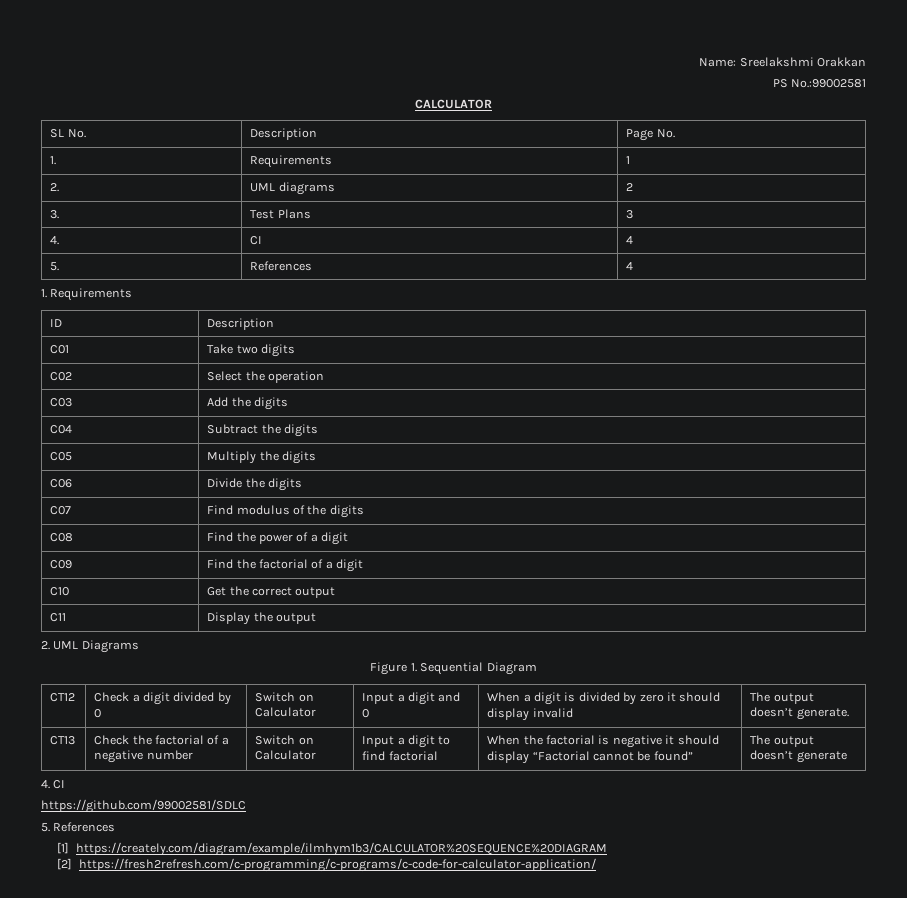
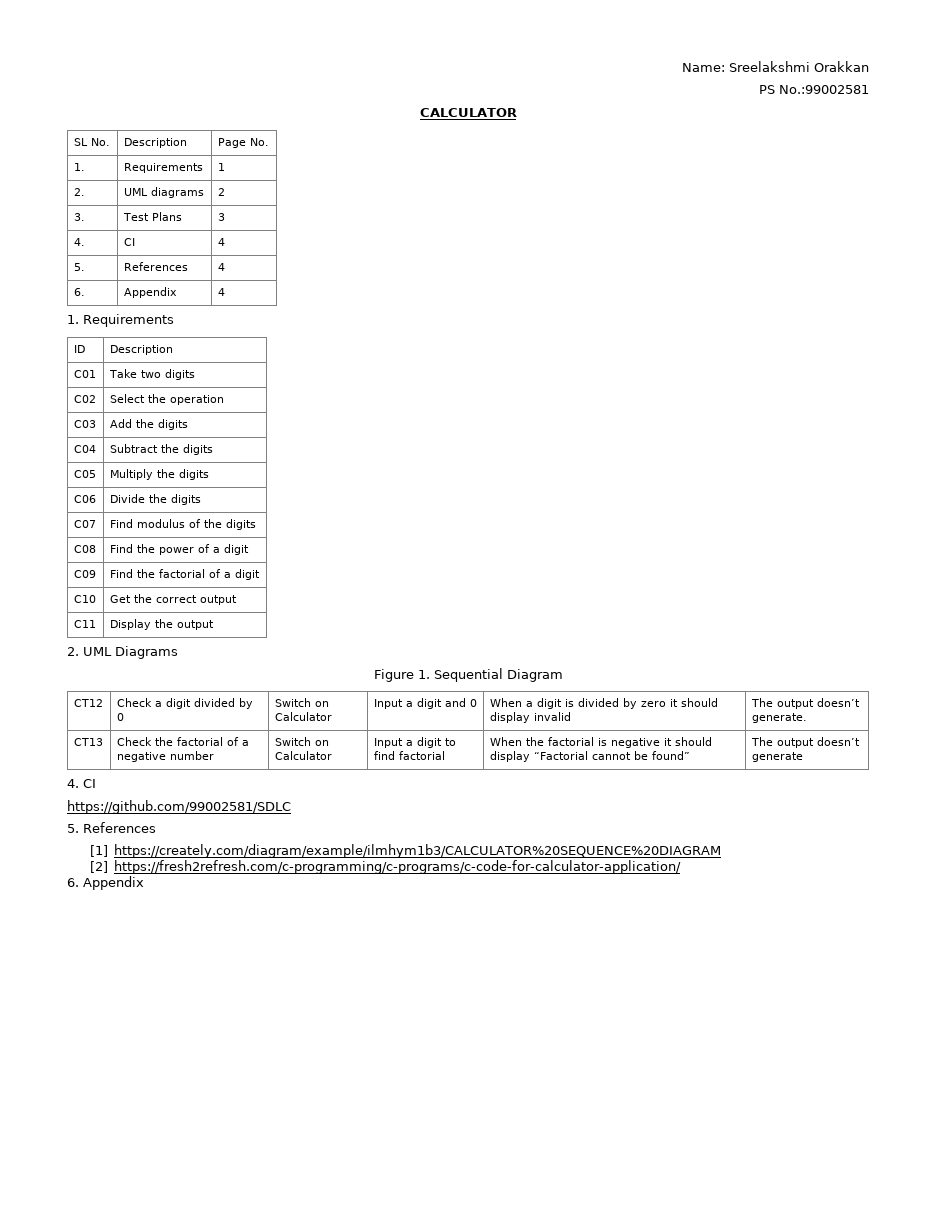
(634, 266) none -> [73,288,85,296] [123,287,177,298] [217,288,225,296] // 6. | Appendix | 4
(596, 865) none -> [67,876,144,890] // 6. Appendix

